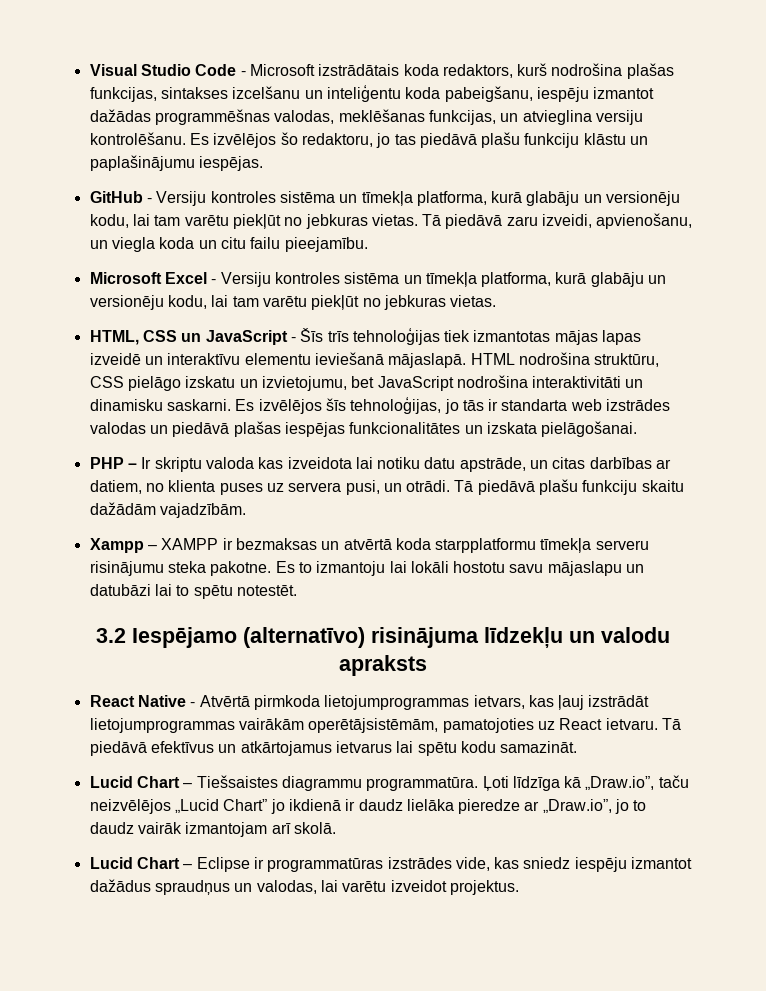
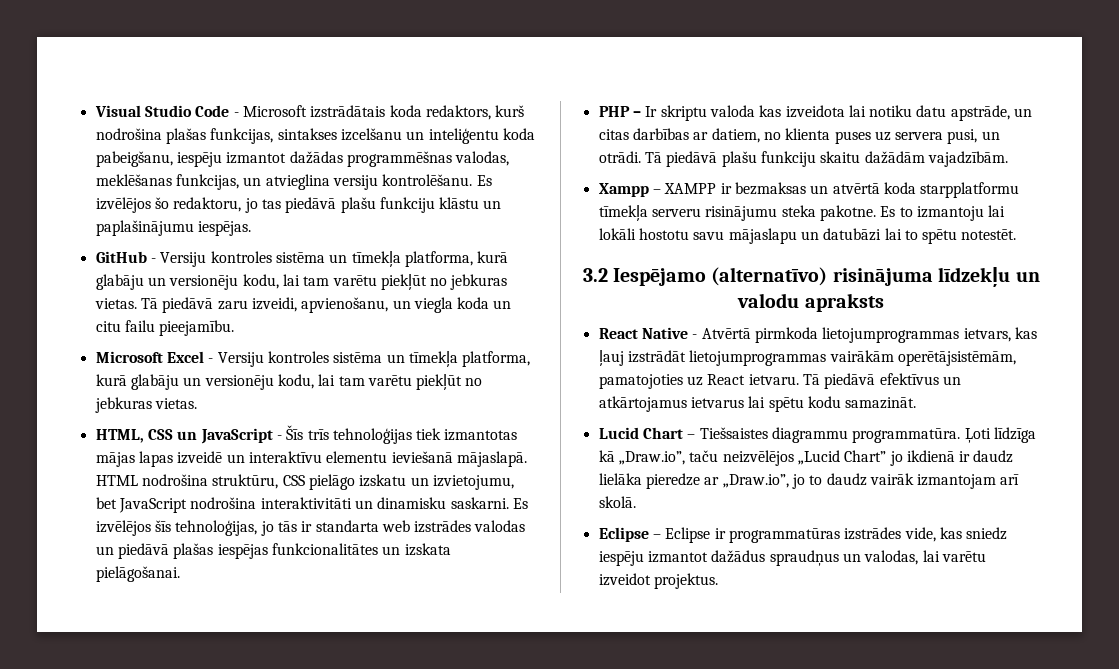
[89,857,180,869] Lucid Chart -> [598,527,649,542] Eclipse

